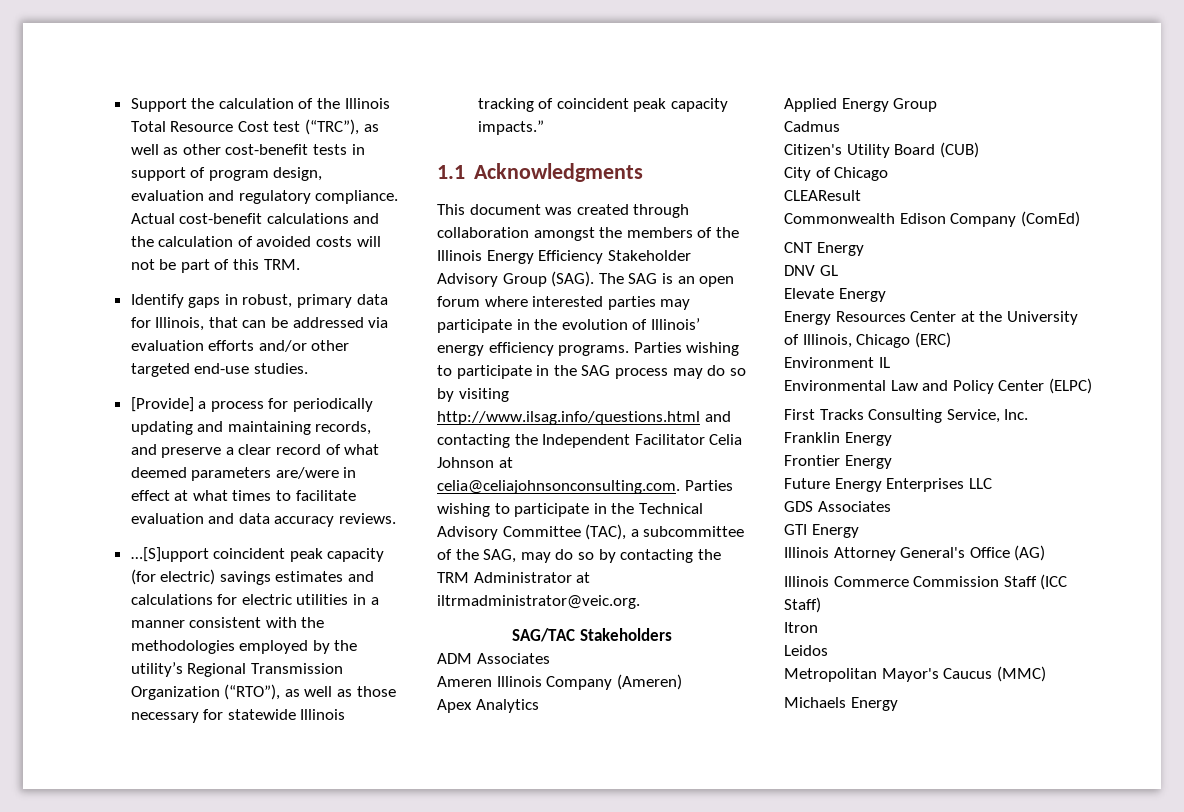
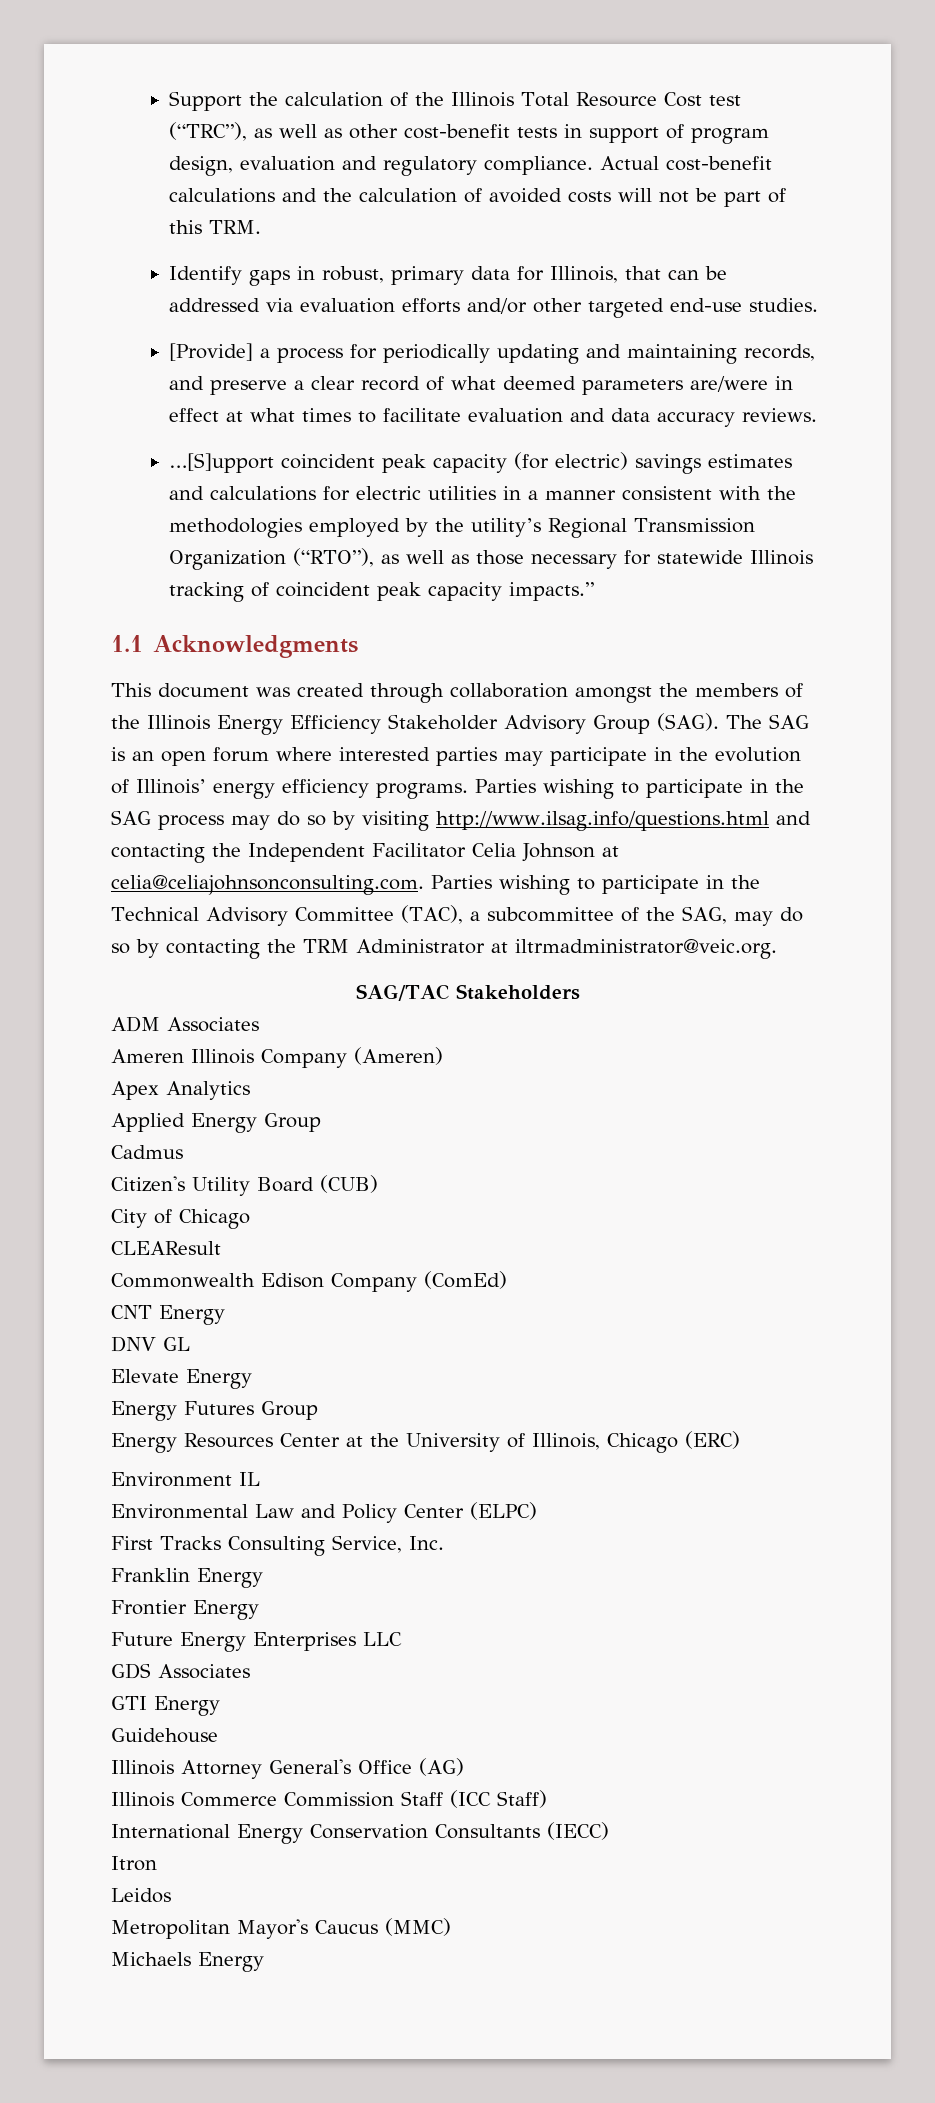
(886, 295) none -> [111,1401,318,1421] // Energy Futures Group
(859, 531) none -> [111,1728,218,1743] // Guidehouse
(821, 605) none -> [111,1822,609,1844] // International Energy Conservation Consultants (IECC)

